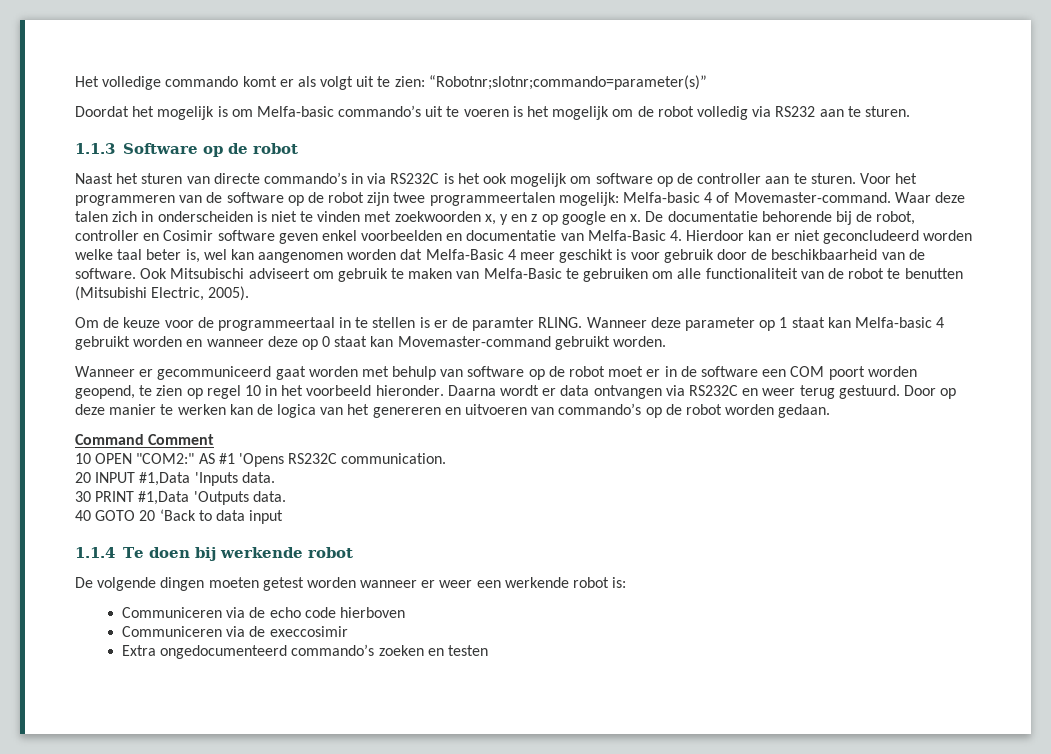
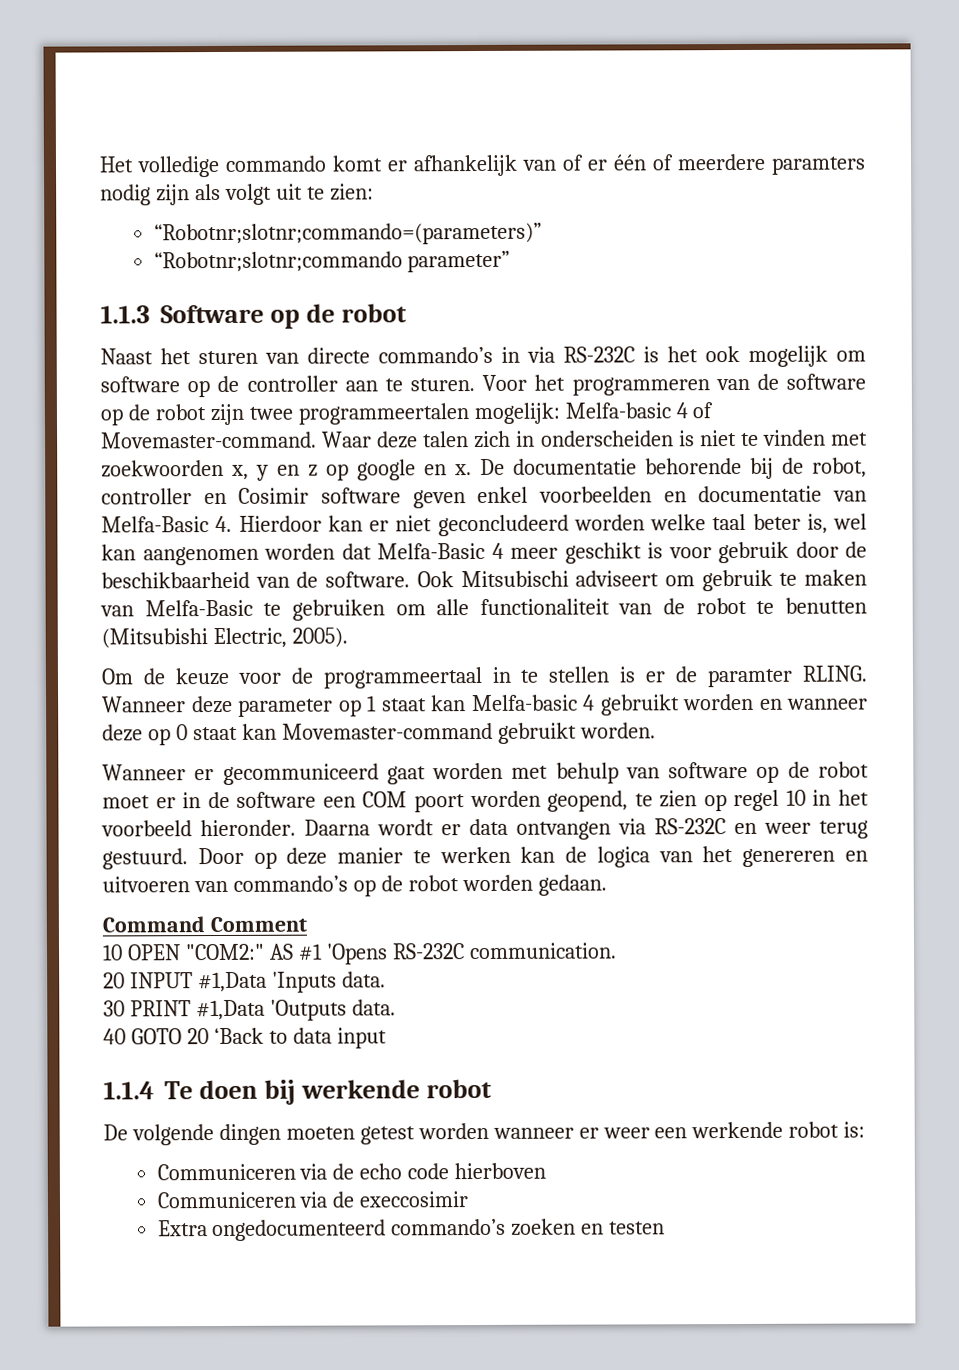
(294, 83) none -> [413,153,866,177] [100,184,190,206] afhankelijk van of er één of meerdere paramters nodig zijn
[428,75,707,90] [75,105,910,120] “Robotnr;slotnr;commando=parameter(s)” // Doordat het mogelijk is om Melfa-basic commando’s uit te voeren is het mogelijk om de robot volledig via RS232 aan te sturen. -> [153,222,542,246] [153,250,511,273] // “Robotnr;slotnr;commando=(parameters)” // “Robotnr;slotnr;commando parameter”
[390,173,440,184] RS232C -> [563,346,635,363] RS-232C
[688,385,738,396] RS232C -> [654,818,726,835] RS-232C
[288,453,338,464] RS232C -> [391,943,465,960] RS-232C

